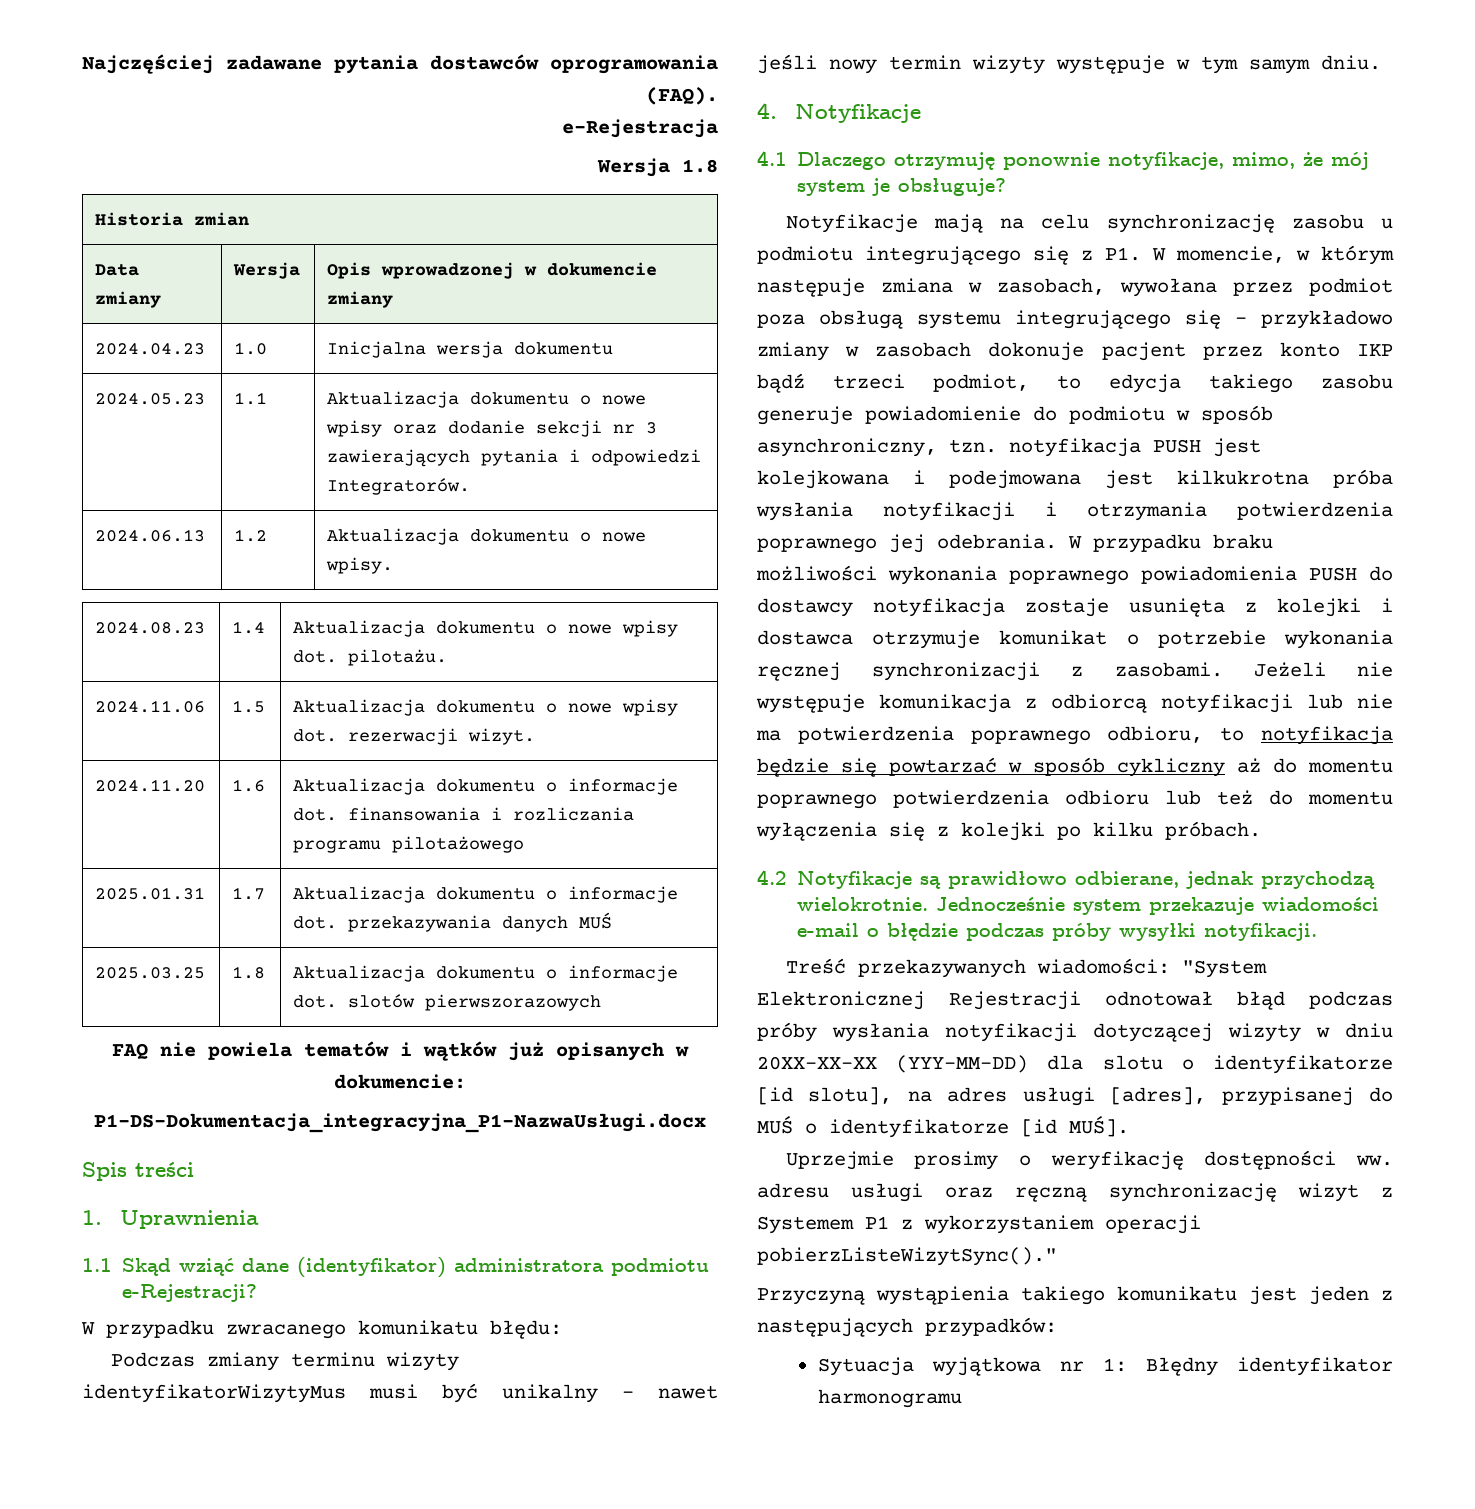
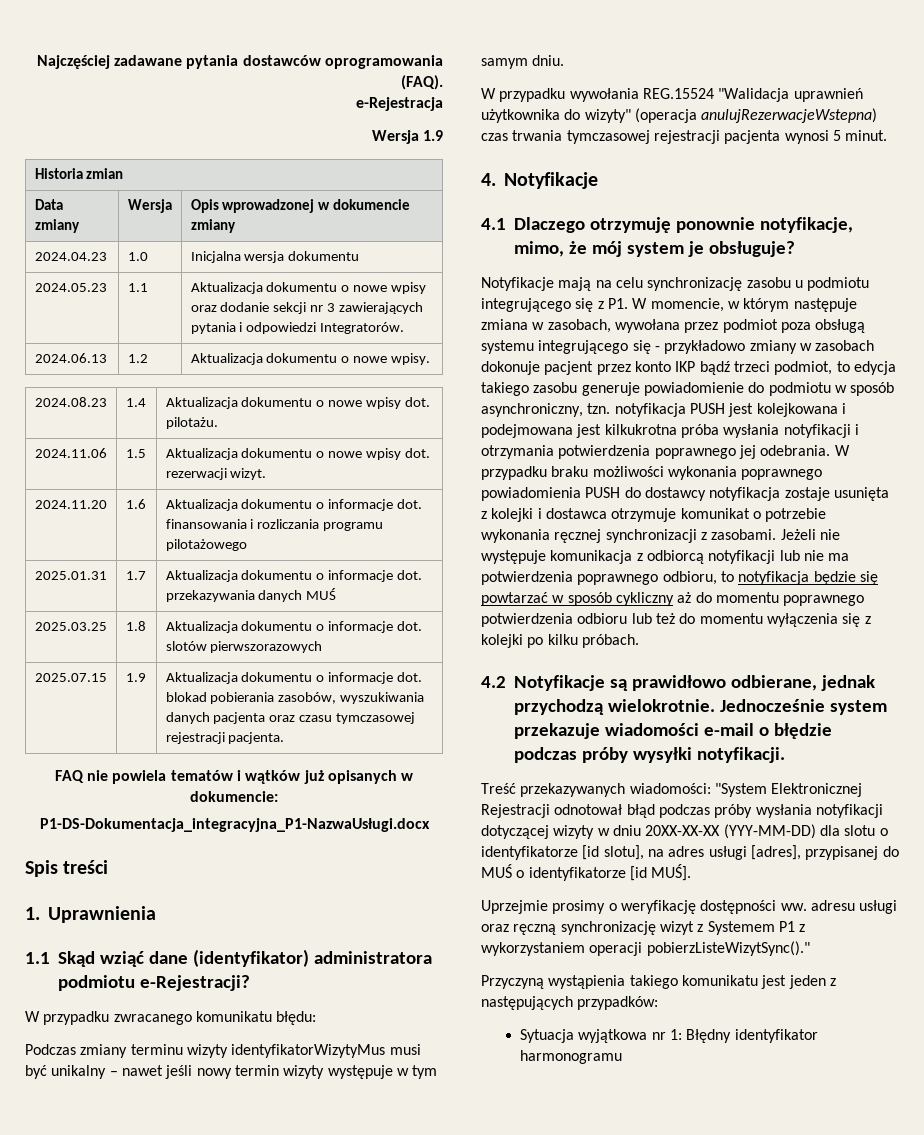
[682,159,718,173] 1.8 -> [423,130,443,141] 1.9
(602, 1002) none -> [34,673,107,682] [125,673,146,682] [165,672,423,684] [165,692,425,704] [165,712,416,724] [165,732,285,744] // 2025.07.15 | 1.9 | Aktualizacja dokumentu o informacje dot. blokad pobierania zasobów, wyszukiwania danych pacjenta oraz czasu tymczasowej rejestracji pacjenta.
(1381, 62) none -> [481,88,863,102] [481,108,878,123] [481,130,888,144] // W przypadku wywołania REG.15524 "Walidacja uprawnień użytkownika do wizyty" (operacja anulujRezerwacjeWstepna) czas trwania tymczasowej rejestracji pacjenta wynosi 5 minut.

